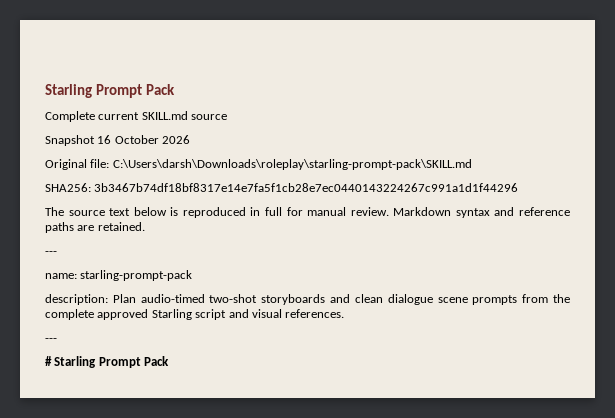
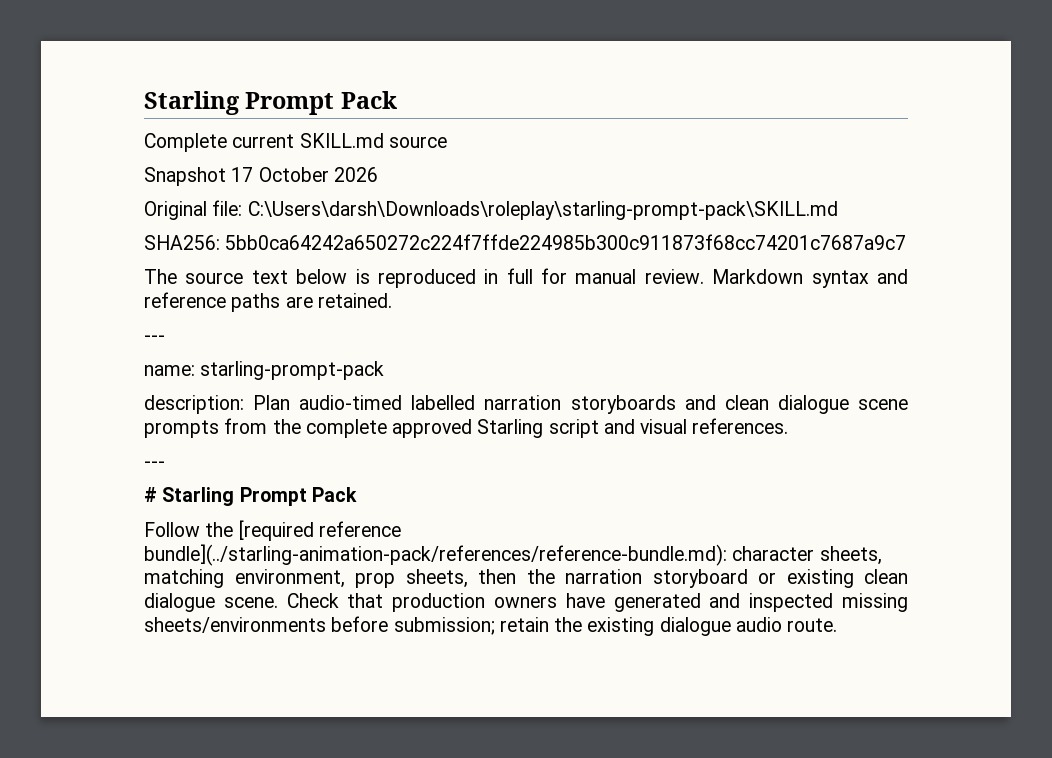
[97,135,112,144] 16 -> [231,167,254,182] 17
[94,183,519,192] 3b3467b74df18bf8317e14e7fa5f1cb28e7ec0440143224267c991a1d1f44296 -> [225,234,907,250] 5bb0ca64242a650272c224f7ffde224985b300c911873f68cc74201c7687a9c7
[209,294,258,303] two-shot -> [411,395,562,410] labelled narration
(170, 361) none -> [144,520,401,541] [144,544,882,566] [144,569,908,588] [144,593,908,612] [144,616,838,636] // Follow the [required reference bundle](../starling-animation-pack/references/reference-bundle.md): character sheets, matching environment, prop sheets, then the narration storyboard or existing clean dialogue scene. Check that production owners have generated and inspected missing sheets/environments before submission; retain the existing dialogue audio route.

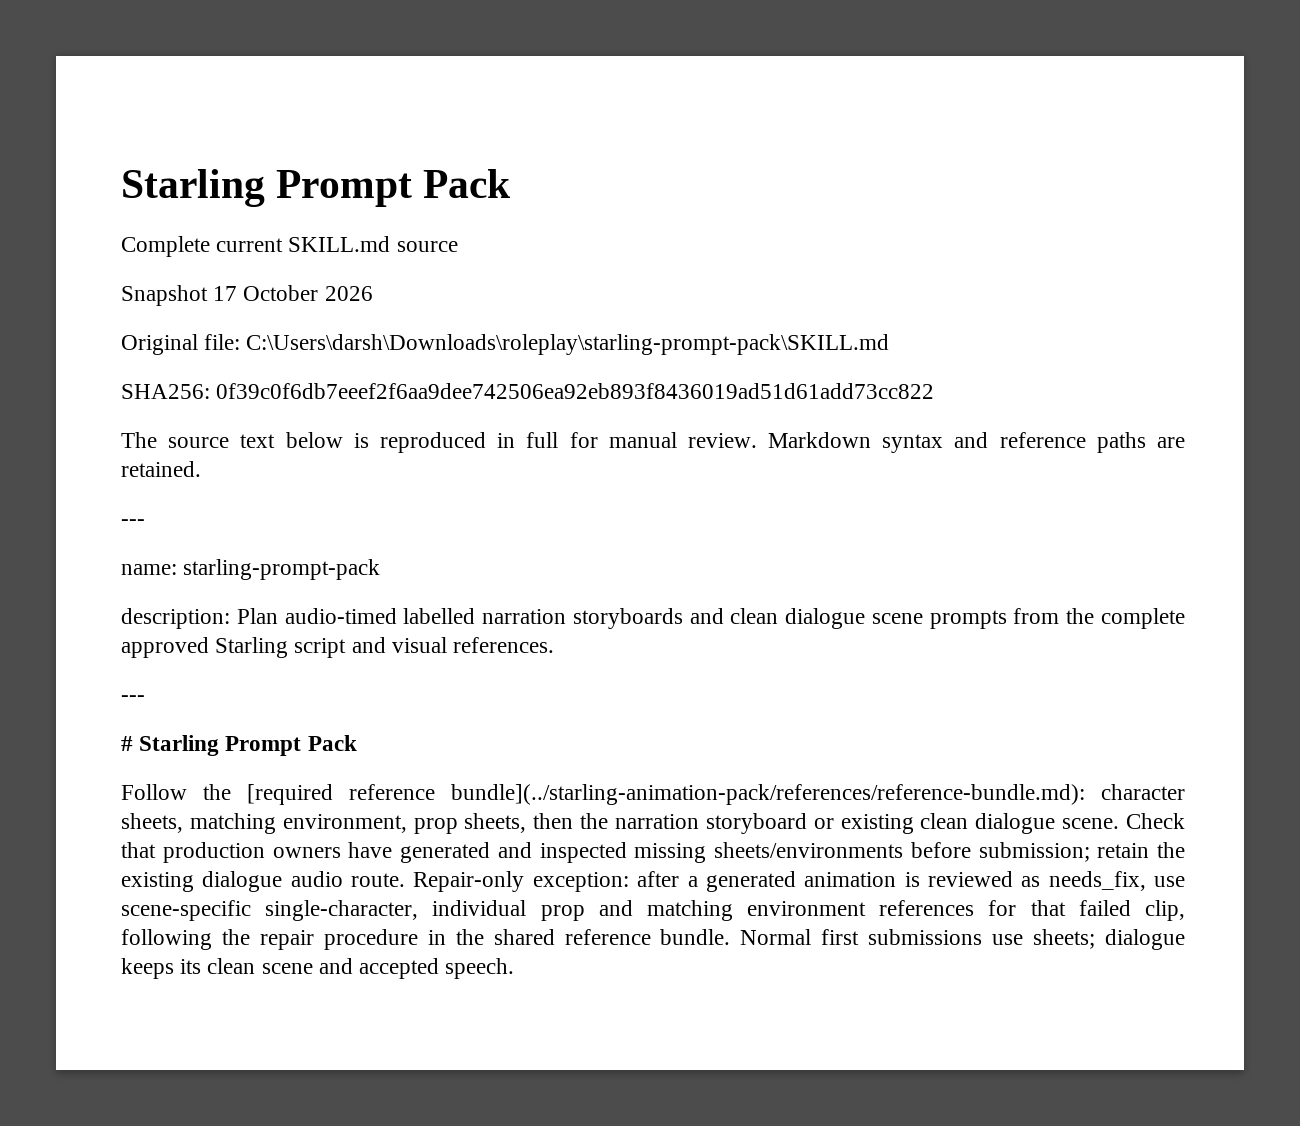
[225,234,907,250] 5bb0ca64242a650272c224f7ffde224985b300c911873f68cc74201c7687a9c7 -> [216,383,935,399] 0f39c0f6db7eeef2f6aa9dee742506ea92eb893f8436019ad51d61add73cc822
(838, 625) none -> [413,871,1186,892] [121,900,1185,921] [121,929,1185,950] [121,958,515,979] Repair-only exception: after a generated animation is reviewed as needs_fix, use scene-specific single-character, individual prop and matching environment references for that failed clip, following the repair procedure in the shared reference bundle. Normal first submissions use sheets; dialogue keeps its clean scene and accepted speech.

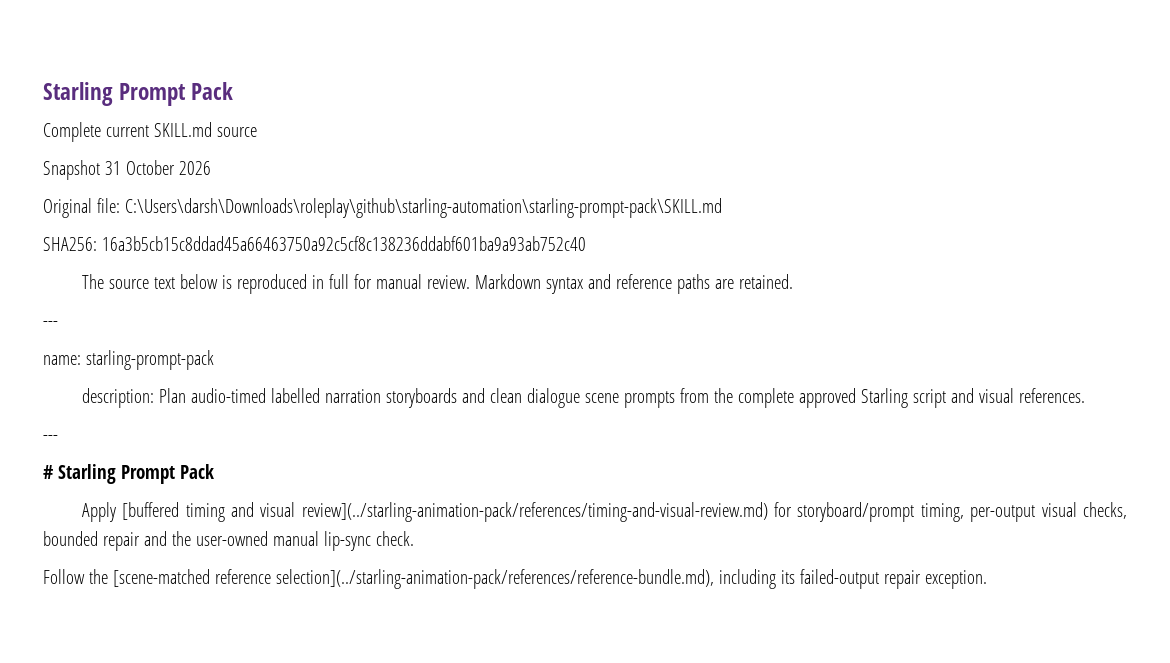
[213,286,238,301] 17 -> [104,161,121,175] 31
[246,334,890,355] C:\Users\darsh\Downloads\roleplay\starling-prompt-pack\SKILL.md -> [124,198,722,218] C:\Users\darsh\Downloads\roleplay\github\starling-automation\starling-prompt-pack\SKILL.md
[216,383,935,399] 0f39c0f6db7eeef2f6aa9dee742506ea92eb893f8436019ad51d61add73cc822 -> [101,236,586,251] 16a3b5cb15c8ddad45a66463750a92c5cf8c138236ddabf601ba9a93ab752c40
[121,784,1185,805] [121,813,1185,834] [121,842,1185,863] [121,871,1186,892] [121,900,1185,921] [121,929,1185,950] [121,958,515,979] Follow the [required reference bundle](../starling-animation-pack/references/reference-bundle.md): character sheets, matching environment, prop sheets, then the narration storyboard or existing clean dialogue scene. Check that production owners have generated and inspected missing sheets/environments before submission; retain the existing dialogue audio route. Repair-only exception: after a generated animation is reviewed as needs_fix, use scene-specific single-character, individual prop and matching environment references for that failed clip, following the repair procedure in the shared reference bundle. Normal first submissions use sheets; dialogue keeps its clean scene and accepted speech. -> [81,502,1128,522] [43,531,414,551] [43,569,987,589] Apply [buffered timing and visual review](../starling-animation-pack/references/timing-and-visual-review.md) for storyboard/prompt timing, per-output visual checks, bounded repair and the user-owned manual lip-sync check. // Follow the [scene-matched reference selection](../starling-animation-pack/references/reference-bundle.md), including its failed-output repair exception.

